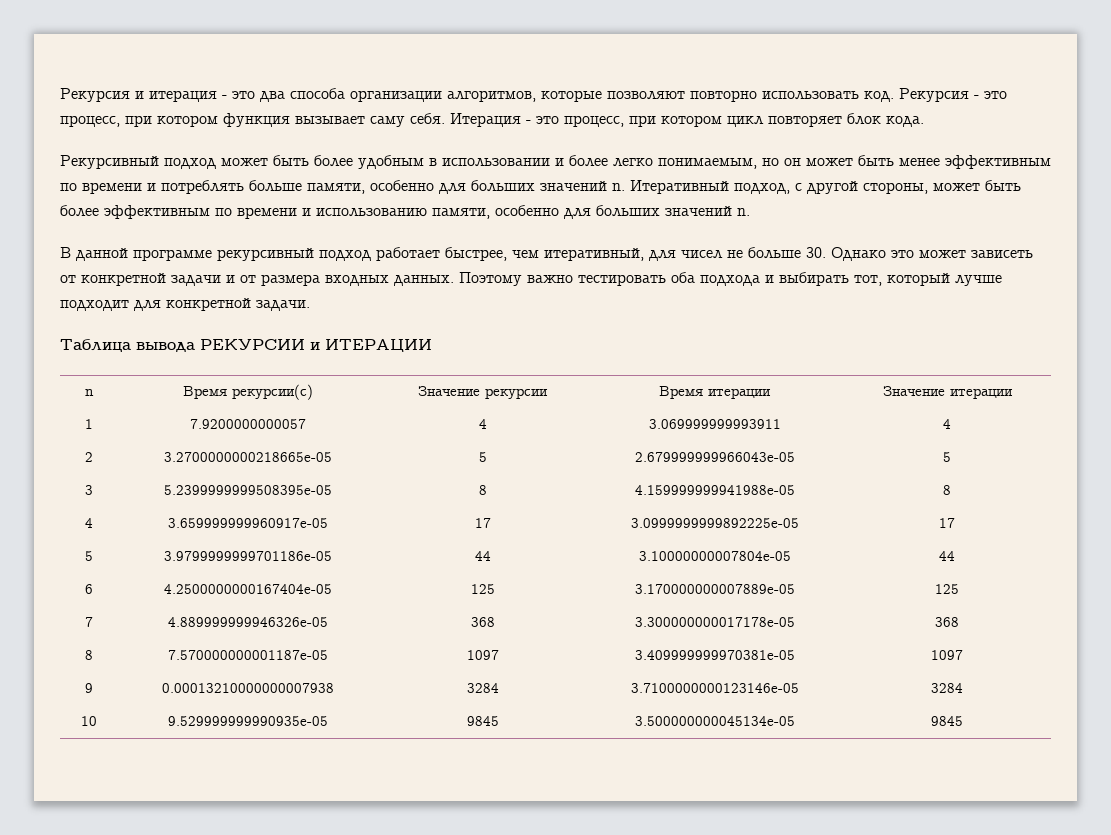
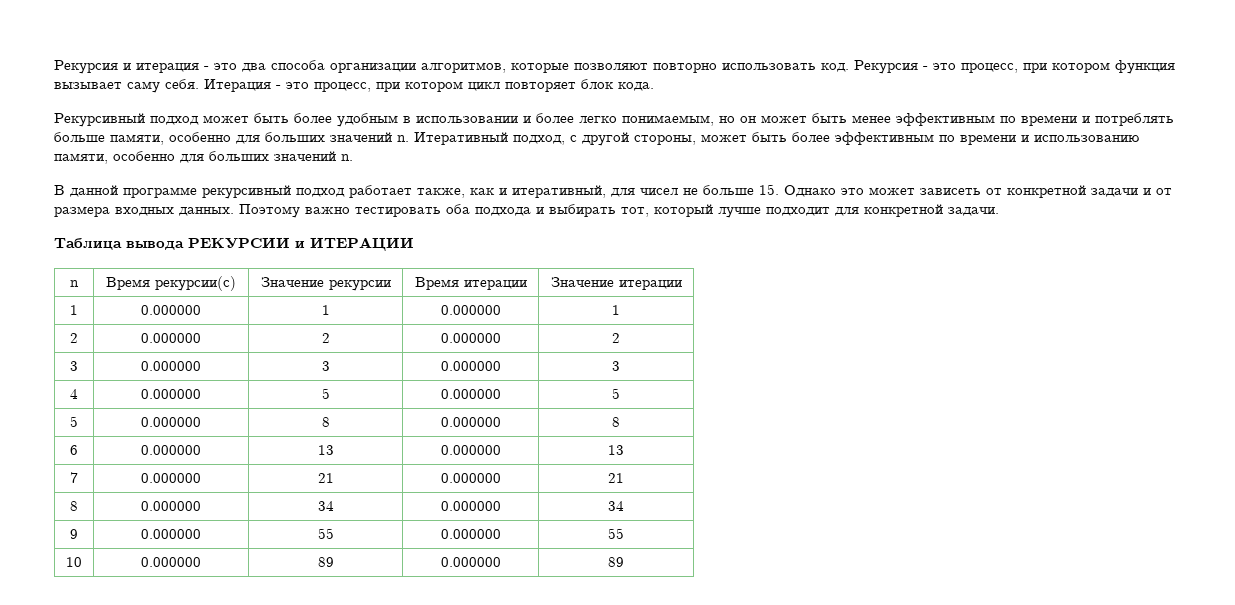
[445,247,539,261] быстрее, чем -> [417,188,507,198] также, как и
[806,247,826,258] 30. -> [759,184,779,195] 15.
[190,419,306,429] [478,419,487,429] [648,419,781,429] [943,419,951,429] [84,452,93,462] [164,452,332,462] [478,452,487,462] [634,452,795,462] 7.9200000000057 | 4 | 3.069999999993911 | 4 // 2 | 3.2700000000218665e-05 | 5 | 2.679999999966043e-05 -> [141,305,201,315] [321,305,330,315] [440,305,501,315] [612,305,620,315] [70,333,78,343] [141,333,201,343] [321,333,330,343] [440,333,501,343] [612,333,620,343] [70,361,78,371] [141,361,201,371] [321,361,330,371] [440,361,501,371] [612,361,620,371] [70,389,78,399] [141,389,201,399] [321,388,330,399] [440,389,501,399] 0.000000 | 1 | 0.000000 | 1 // 2 | 0.000000 | 2 | 0.000000 | 2 // 3 | 0.000000 | 3 | 0.000000 | 3 // 4 | 0.000000 | 5 | 0.000000
[84,485,93,495] [164,485,332,495] [478,485,487,495] [634,485,795,495] 3 | 5.2399999999508395e-05 | 8 | 4.159999999941988e-05 -> [70,416,78,427] [141,417,201,427] [321,417,330,427] [440,417,501,427] 5 | 0.000000 | 8 | 0.000000
[84,518,93,528] [168,518,328,528] [474,518,491,528] [630,518,799,528] [939,518,955,528] [84,551,93,561] [164,551,332,561] [474,551,491,561] [638,551,791,561] [939,551,955,561] [84,584,93,594] [164,584,332,594] [470,584,495,594] [634,584,795,594] [935,584,959,594] [84,617,93,627] [168,617,328,627] [470,617,495,627] [634,617,795,627] [935,617,959,627] [84,650,93,660] [168,650,328,660] [466,650,499,660] [634,650,795,660] [931,650,963,660] [84,683,93,693] [162,683,334,693] [466,683,499,693] [630,683,799,693] [931,683,963,693] [80,716,97,726] [168,716,328,726] [466,716,499,726] [634,716,795,726] [931,716,963,726] 4 | 3.659999999960917e-05 | 17 | 3.0999999999892225e-05 | 17 // 5 | 3.9799999999701186e-05 | 44 | 3.10000000007804e-05 | 44 // 6 | 4.2500000000167404e-05 | 125 | 3.170000000007889e-05 | 125 // 7 | 4.889999999946326e-05 | 368 | 3.300000000017178e-05 | 368 // 8 | 7.570000000001187e-05 | 1097 | 3.409999999970381e-05 | 1097 // 9 | 0.00013210000000007938 | 3284 | 3.7100000000123146e-05 | 3284 // 10 | 9.529999999990935e-05 | 9845 | 3.500000000045134e-05 | 9845 -> [70,445,78,455] [141,445,201,455] [317,445,334,455] [440,445,501,455] [608,445,624,455] [70,472,78,483] [141,473,201,483] [317,473,334,483] [440,473,501,483] [608,473,624,483] [70,501,78,511] [141,501,201,511] [317,501,334,511] [440,501,501,511] [608,501,624,511] [70,529,78,539] [141,529,201,539] [317,528,334,539] [440,529,501,539] [608,528,624,539] [66,557,82,567] [141,557,201,567] [317,557,334,567] [440,557,501,567] [608,557,624,567] 6 | 0.000000 | 13 | 0.000000 | 13 // 7 | 0.000000 | 21 | 0.000000 | 21 // 8 | 0.000000 | 34 | 0.000000 | 34 // 9 | 0.000000 | 55 | 0.000000 | 55 // 10 | 0.000000 | 89 | 0.000000 | 89

